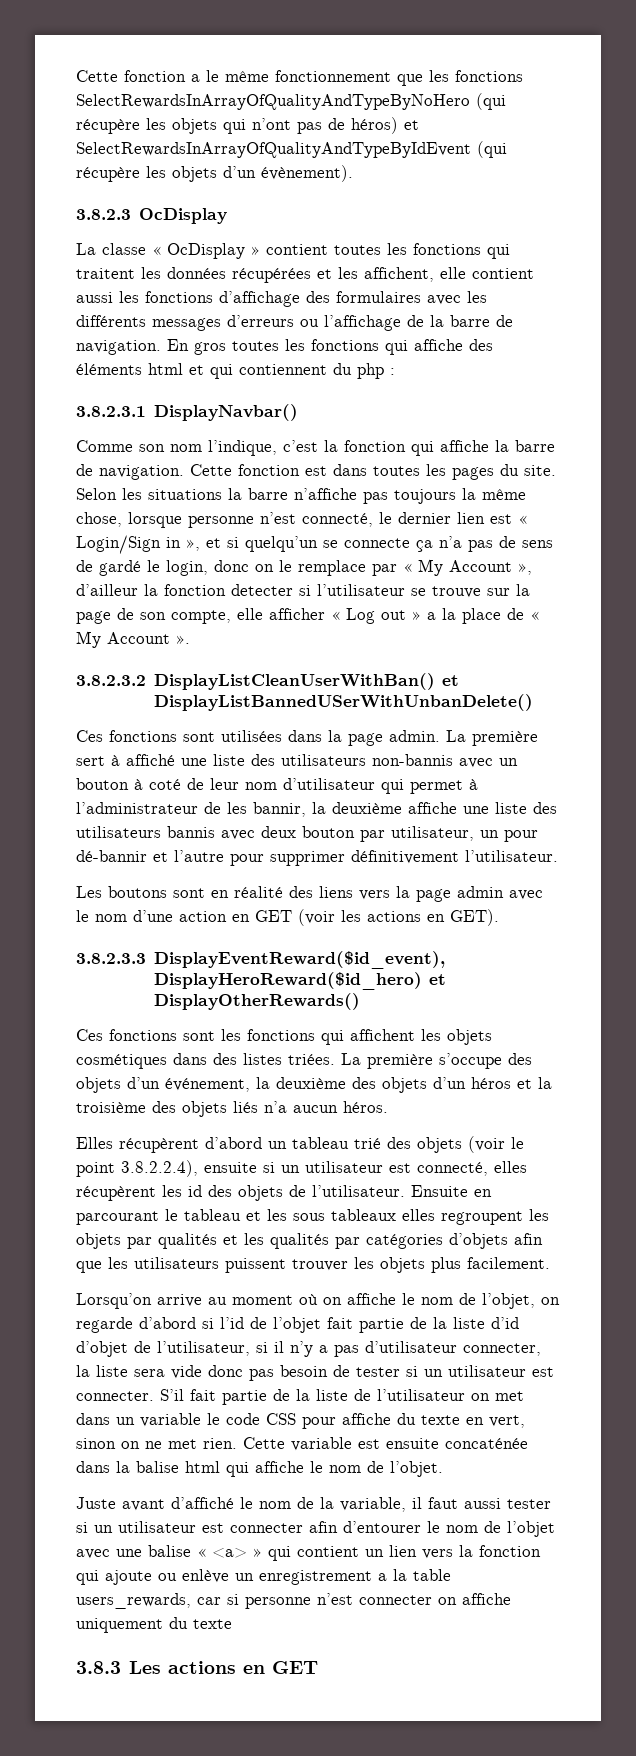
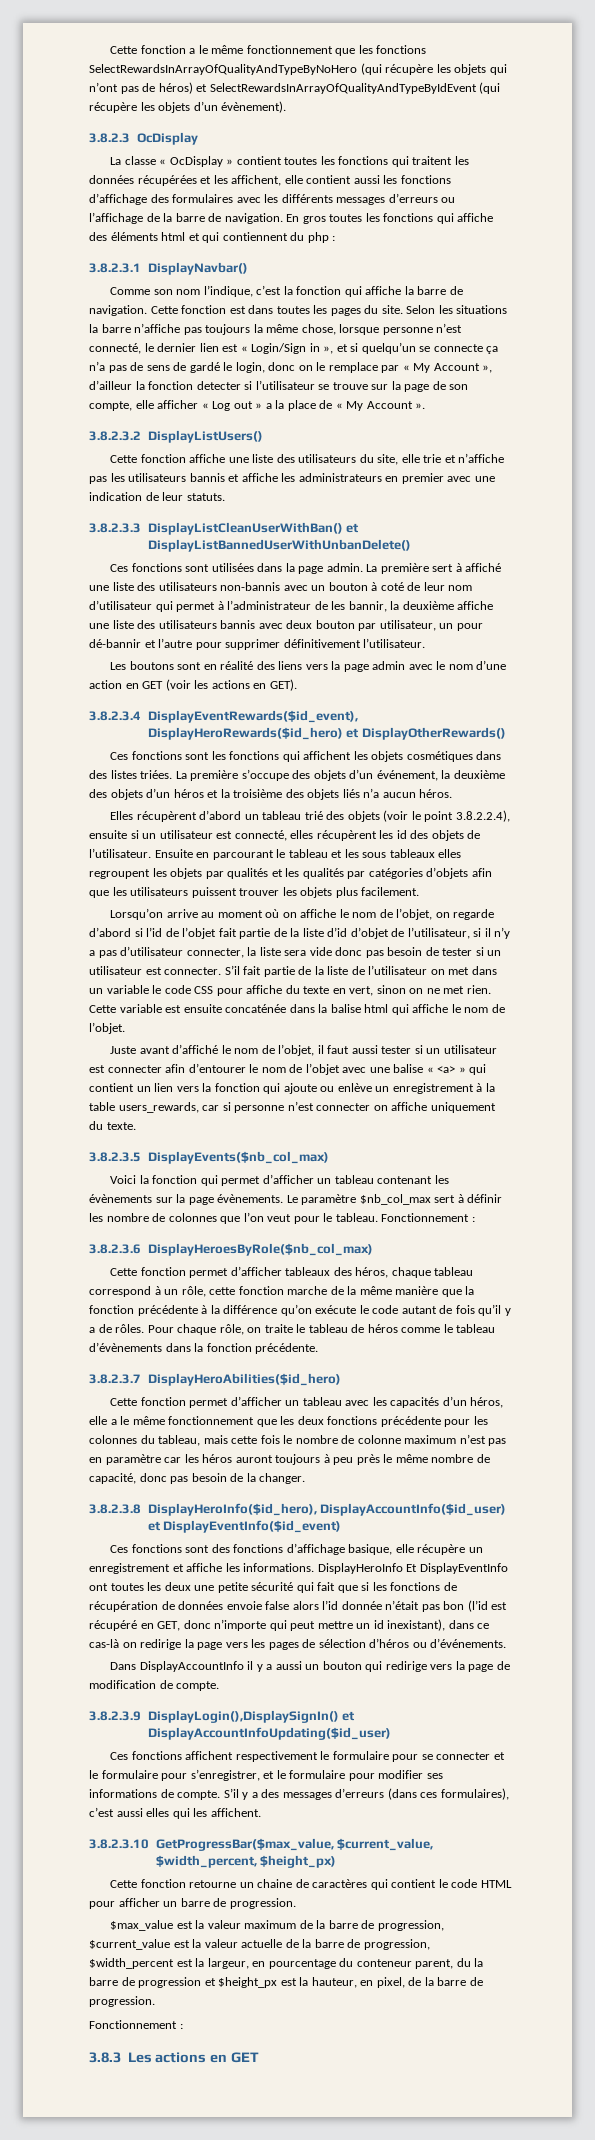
(146, 680) none -> [147,430,263,443] [110,453,505,465] [89,473,495,484] [89,492,225,501] [89,523,141,533] DisplayListUsers() // Cette fonction affiche une liste des utilisateurs du site, elle trie et n’affiche pas les utilisateurs bannis et affiche les administrateurs en premier avec une indication de leur statuts. // 3.8.2.3.3
[154,694,534,711] DisplayListBannedUSerWithUnbanDelete() -> [147,539,411,552] DisplayListBannedUserWithUnbanDelete()
[76,951,446,969] [154,972,423,990] 3.8.2.3.3 DisplayEventReward($id_event), DisplayHeroReward($id_hero) -> [89,710,358,723] [147,727,343,740] 3.8.2.3.4 DisplayEventRewards($id_event), DisplayHeroRewards($id_hero)
[320,1497,406,1512] la variable, -> [278,1044,315,1056] l’objet,
[378,1573,387,1581] a -> [476,1083,483,1092] à
[193,1619,232,1629] texte -> [106,1122,136,1130] [89,1151,329,1164] [110,1174,449,1186] [89,1194,503,1205] [89,1212,475,1224] [89,1243,373,1256] [110,1266,474,1278] [89,1286,475,1297] [89,1304,511,1316] [89,1324,496,1335] [89,1342,319,1354] [89,1373,341,1386] [110,1396,504,1408] [89,1416,488,1427] [89,1434,507,1446] [89,1454,490,1465] [89,1473,306,1484] [89,1503,507,1516] [147,1520,342,1533] [110,1543,483,1555] [89,1563,508,1574] [89,1582,457,1593] [89,1600,508,1612] [89,1619,490,1631] [89,1638,507,1650] [110,1661,510,1672] [89,1680,220,1691] [89,1710,356,1723] [147,1727,391,1740] [110,1751,505,1762] [89,1769,443,1781] [89,1788,509,1800] [89,1807,261,1819] [89,1838,434,1851] [155,1855,337,1868] [110,1879,512,1890] [89,1898,296,1909] [110,1920,444,1931] [89,1939,430,1950] [89,1958,484,1969] [89,1977,483,1988] [89,1996,155,2007] [89,2020,183,2029] texte. // 3.8.2.3.5 DisplayEvents($nb_col_max) // Voici la fonction qui permet d’afficher un tableau contenant les évènements sur la page évènements. Le paramètre $nb_col_max sert à définir les nombre de colonnes que l’on veut pour le tableau. Fonctionnement : // 3.8.2.3.6 DisplayHeroesByRole($nb_col_max) // Cette fonction permet d’afficher tableaux des héros, chaque tableau correspond à un rôle, cette fonction marche de la même manière que la fonction précédente à la différence qu’on exécute le code autant de fois qu’il y a de rôles. Pour chaque rôle, on traite le tableau de héros comme le tableau d’évènements dans la fonction précédente. // 3.8.2.3.7 DisplayHeroAbilities($id_hero) // Cette fonction permet d’afficher un tableau avec les capacités d’un héros, elle a le même fonctionnement que les deux fonctions précédente pour les colonnes du tableau, mais cette fois le nombre de colonne maximum n’est pas en paramètre car les héros auront toujours à peu près le même nombre de capacité, donc pas besoin de la changer. // 3.8.2.3.8 DisplayHeroInfo($id_hero), DisplayAccountInfo($id_user) et DisplayEventInfo($id_event) // Ces fonctions sont des fonctions d’affichage basique, elle récupère un enregistrement et affiche les informations. DisplayHeroInfo Et DisplayEventInfo ont toutes les deux une petite sécurité qui fait que si les fonctions de récupération de données envoie false alors l’id donnée n’était pas bon (l’id est récupéré en GET, donc n’importe qui peut mettre un id inexistant), dans ce cas-là on redirige la page vers les pages de sélection d’héros ou d’événements. // Dans DisplayAccountInfo il y a aussi un bouton qui redirige vers la page de modification de compte. // 3.8.2.3.9 DisplayLogin(),DisplaySignIn() et DisplayAccountInfoUpdating($id_user) // Ces fonctions affichent respectivement le formulaire pour se connecter et le formulaire pour s’enregistrer, et le formulaire pour modifier ses informations de compte. S’il y a des messages d’erreurs (dans ces formulaires), c’est aussi elles qui les affichent. // 3.8.2.3.10 GetProgressBar($max_value, $current_value, $width_percent, $height_px) // Cette fonction retourne un chaine de caractères qui contient le code HTML pour afficher un barre de progression. // $max_value est la valeur maximum de la barre de progression, $current_value est la valeur actuelle de la barre de progression, $width_percent est la largeur, en pourcentage du conteneur parent, du la barre de progression et $height_px est la hauteur, en pixel, de la barre de progression. // Fonctionnement :

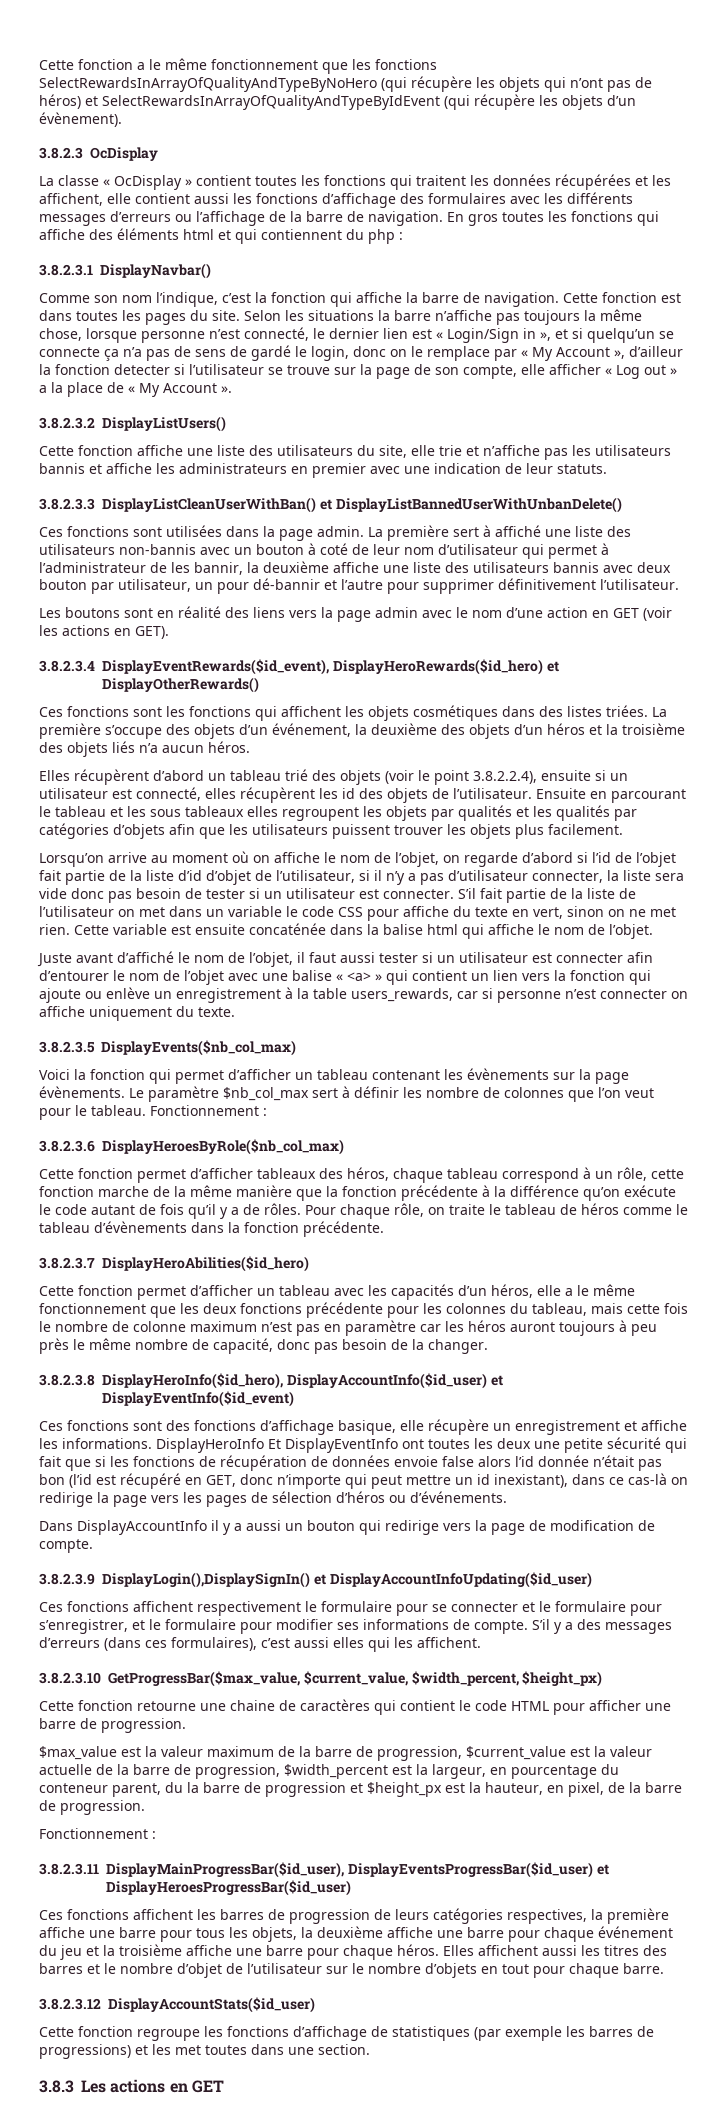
[239,1882,254,1888] un -> [200,1703,226,1711] une
[163,1901,178,1907] un -> [645,1703,671,1711] une
(183, 2026) none -> [39,1862,609,1878] [106,1880,351,1896] [39,1908,669,1924] [39,1926,673,1942] [39,1944,667,1960] [39,1963,664,1978] [39,1997,315,2013] [39,2026,654,2041] [39,2044,370,2059] // 3.8.2.3.11 DisplayMainProgressBar($id_user), DisplayEventsProgressBar($id_user) et DisplayHeroesProgressBar($id_user) // Ces fonctions affichent les barres de progression de leurs catégories respectives, la première affiche une barre pour tous les objets, la deuxième affiche une barre pour chaque événement du jeu et la troisième affiche une barre pour chaque héros. Elles affichent aussi les titres des barres et le nombre d’objet de l’utilisateur sur le nombre d’objets en tout pour chaque barre. // 3.8.2.3.12 DisplayAccountStats($id_user) // Cette fonction regroupe les fonctions d’affichage de statistiques (par exemple les barres de progressions) et les met toutes dans une section.

